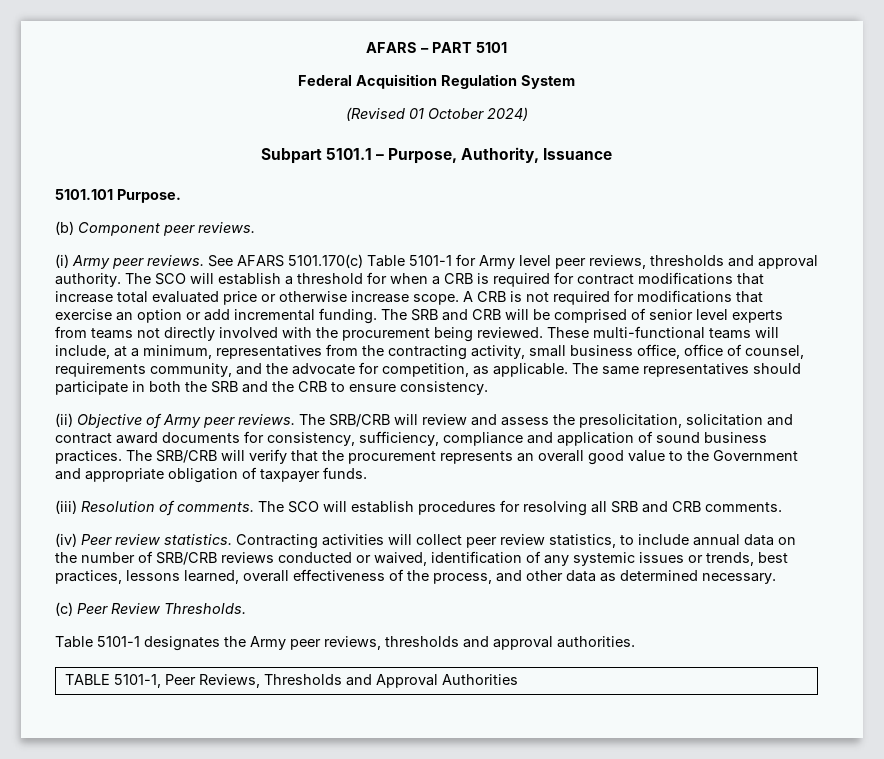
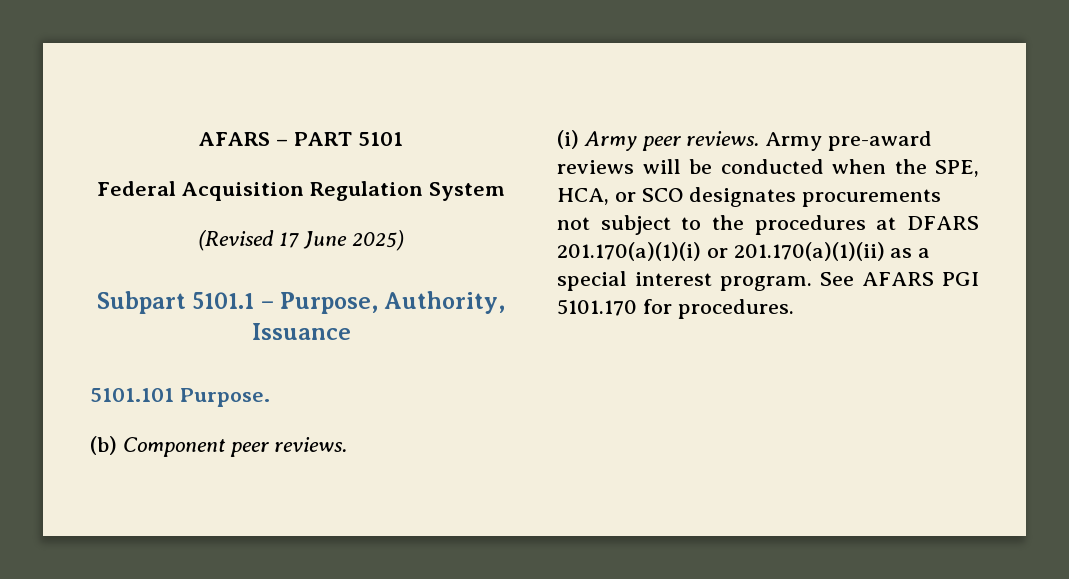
[408,107,528,121] 01 October 2024) -> [278,230,405,251] 17 June 2025)
[208,254,818,269] [55,272,764,287] [55,290,763,305] [55,308,783,324] [55,326,779,342] [55,344,804,360] [55,362,801,377] [55,381,488,395] [55,413,793,429] [55,431,767,446] [55,449,798,465] [55,467,367,483] [55,500,782,516] [55,533,796,549] [55,551,788,566] [55,569,776,584] [55,602,246,616] [55,636,635,651] [65,674,519,688] See AFARS 5101.170(c) Table 5101-1 for Army level peer reviews, thresholds and approval authority. The SCO will establish a threshold for when a CRB is required for contract modifications that increase total evaluated price or otherwise increase scope. A CRB is not required for modifications that exercise an option or add incremental funding. The SRB and CRB will be comprised of senior level experts from teams not directly involved with the procurement being reviewed. These multi-functional teams will include, at a minimum, representatives from the contracting activity, small business office, office of counsel, requirements community, and the advocate for competition, as applicable. The same representatives should participate in both the SRB and the CRB to ensure consistency. // (ii) Objective of Army peer reviews. The SRB/CRB will review and assess the presolicitation, solicitation and contract award documents for consistency, sufficiency, compliance and application of sound business practices. The SRB/CRB will verify that the procurement represents an overall good value to the Government and appropriate obligation of taxpayer funds. // (iii) Resolution of comments. The SCO will establish procedures for resolving all SRB and CRB comments. // (iv) Peer review statistics. Contracting activities will collect peer review statistics, to include annual data on the number of SRB/CRB reviews conducted or waived, identification of any systemic issues or trends, best practices, lessons learned, overall effectiveness of the process, and other data as determined necessary. // (c) Peer Review Thresholds. // Table 5101-1 designates the Army peer reviews, thresholds and approval authorities. // TABLE 5101-1, Peer Reviews, Thresholds and Approval Authorities -> [765,131,933,151] [557,159,979,177] [557,187,942,207] [557,215,980,235] [557,242,931,261] [557,271,979,291] [557,299,794,319] Army pre-award reviews will be conducted when the SPE, HCA, or SCO designates procurements not subject to the procedures at DFARS 201.170(a)(1)(i) or 201.170(a)(1)(ii) as a special interest program. See AFARS PGI 5101.170 for procedures.

